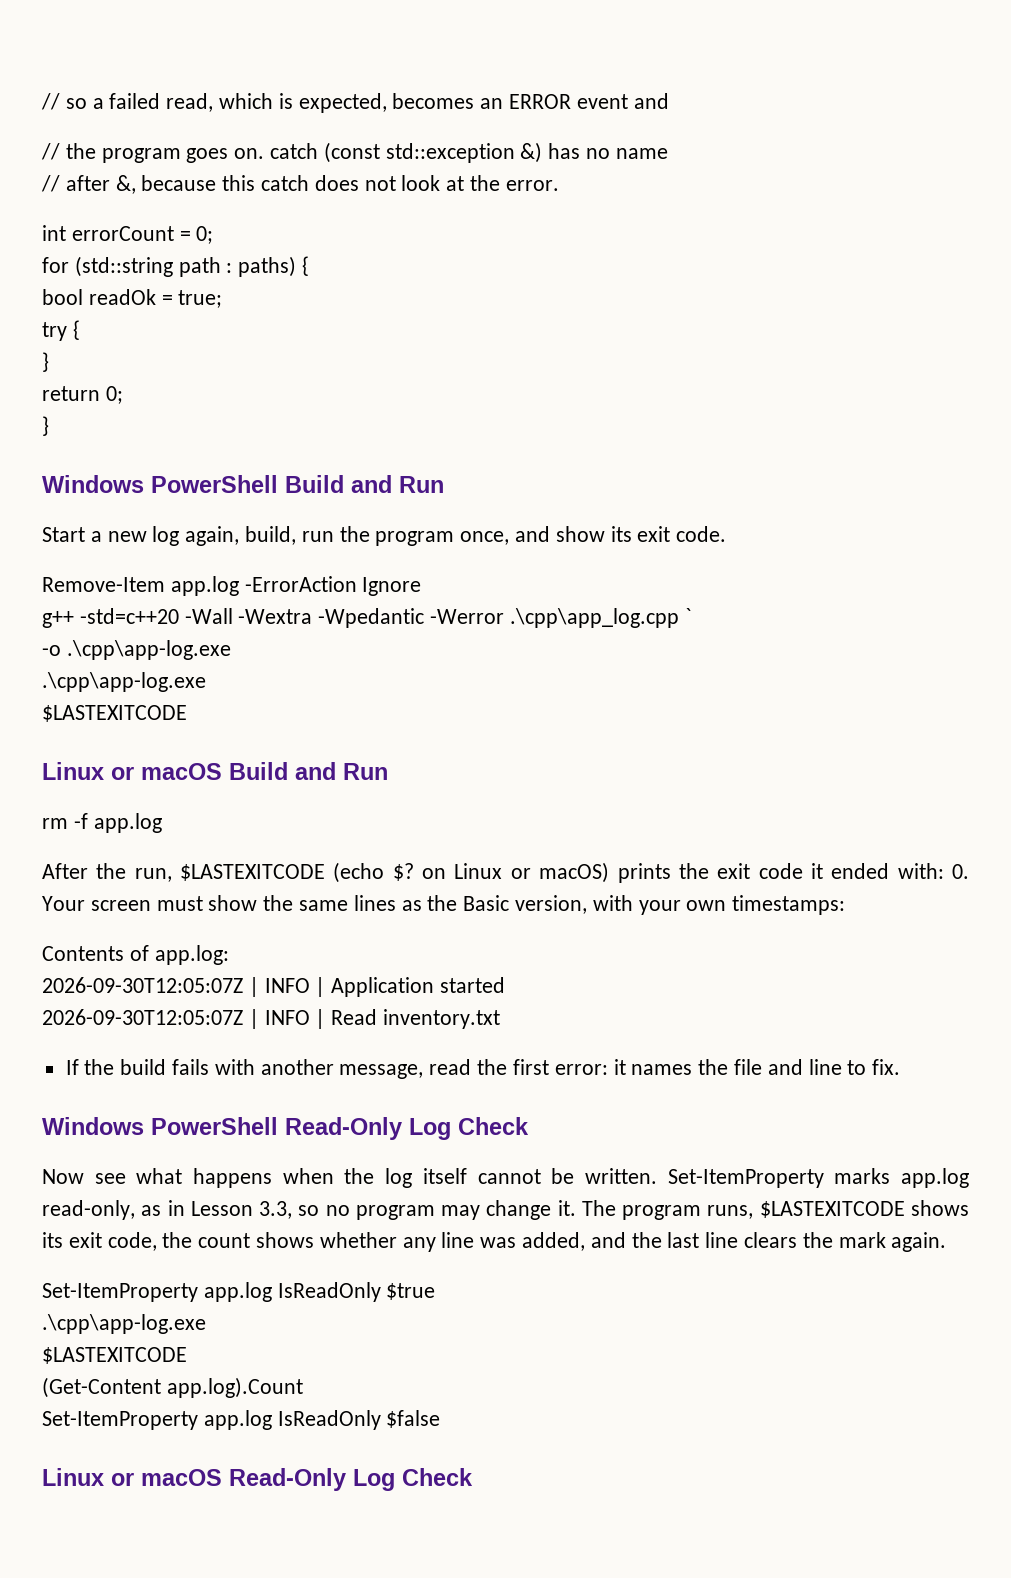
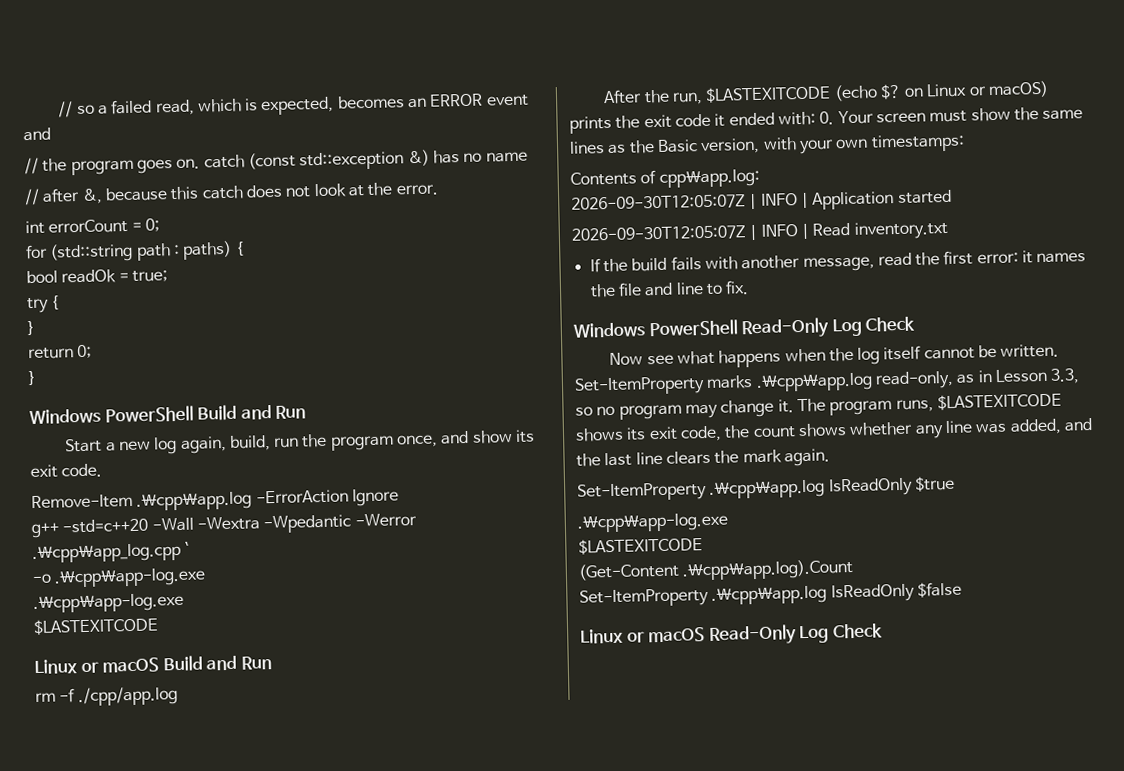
[170,576,239,596] app.log -> [136,491,253,511] .\cpp\app.log
[93,813,162,833] app.log -> [77,686,178,707] ./cpp/app.log
[154,945,229,965] app.log: -> [658,168,760,188] cpp\app.log:
[901,1168,969,1188] app.log -> [755,372,873,392] .\cpp\app.log
[203,1282,272,1302] app.log -> [709,479,826,499] .\cpp\app.log
[166,1377,303,1398] [42,1410,272,1430] app.log).Count // Set-ItemProperty app.log -> [682,558,855,581] [579,585,828,608] .\cpp\app.log).Count // Set-ItemProperty .\cpp\app.log

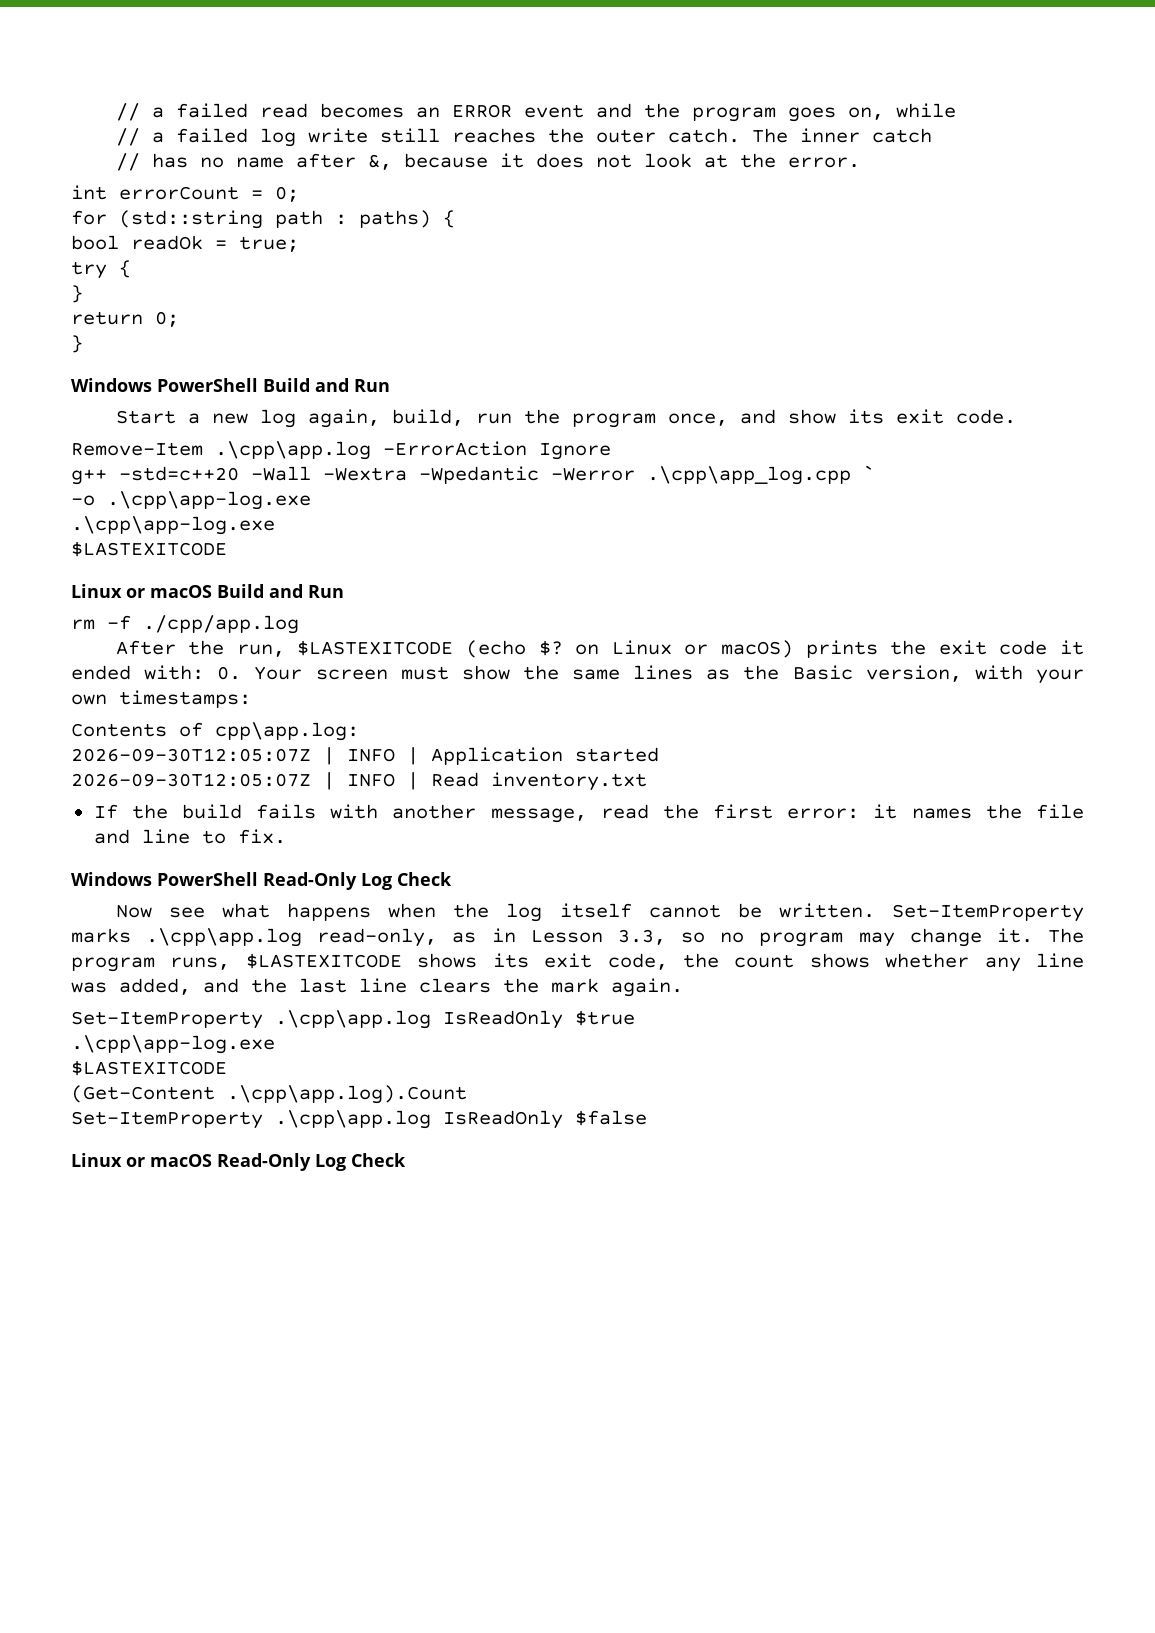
[57,96,335,118] // so a failed read, which is expected, -> [115,103,308,121] // a failed read
[24,157,39,175] // // -> (632, 110) none
[176,149,430,171] on. catch (const std::exception &) -> [847,103,956,120] [115,128,932,147] [115,153,140,171] on, while // // a failed log write still reaches the outer catch. The inner catch // //
[24,188,40,206] // // -> (284, 162) none
[170,185,244,201] this catch -> [499,153,524,168] it

